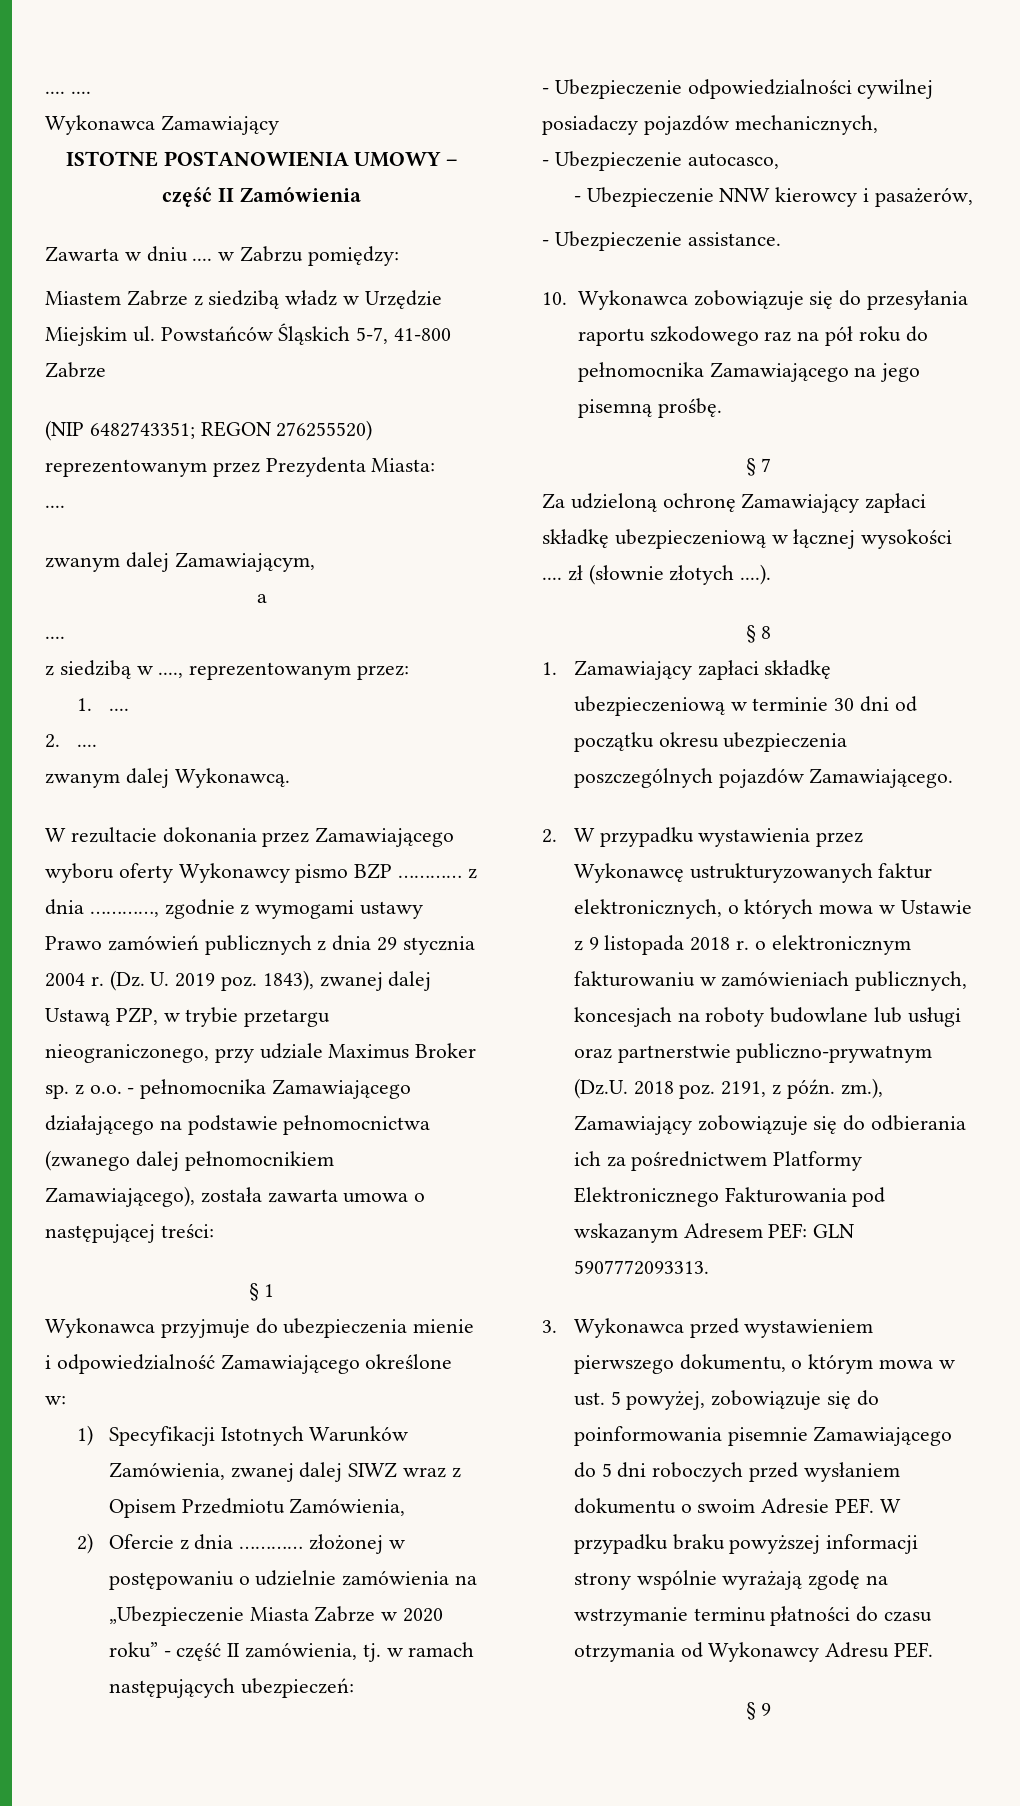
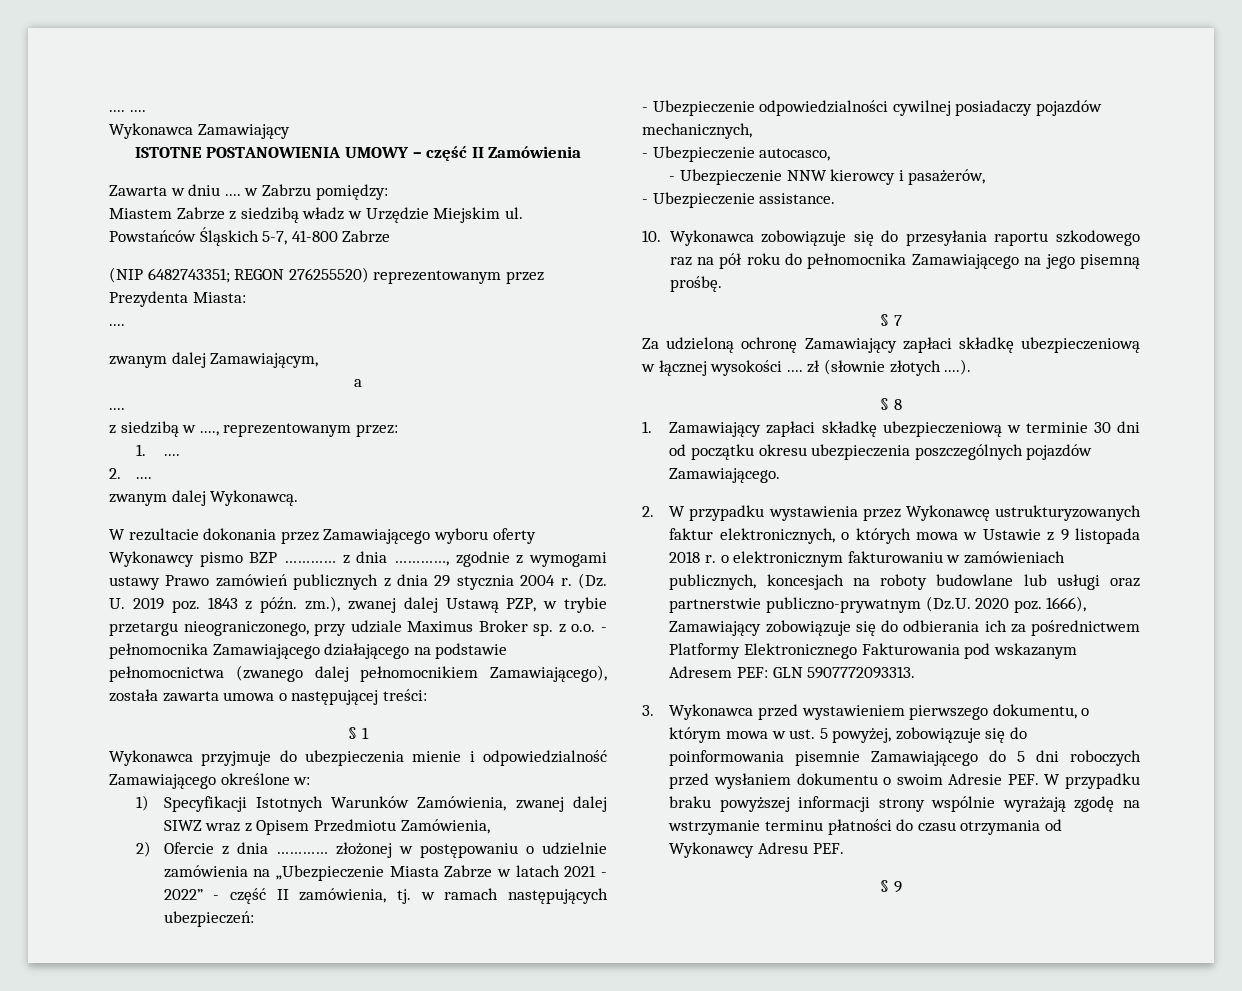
[262,970,314,991] 1843), -> [207,596,340,613] 1843 z późn. zm.),
[402,1608,443,1622] [108,1642,158,1658] 2020 roku” -> [515,865,607,877] [163,889,203,900] latach 2021 - 2022”
[633,1078,883,1099] 2018 poz. 2191, z późn. zm.), -> [975,596,1087,613] 2020 poz. 1666),

